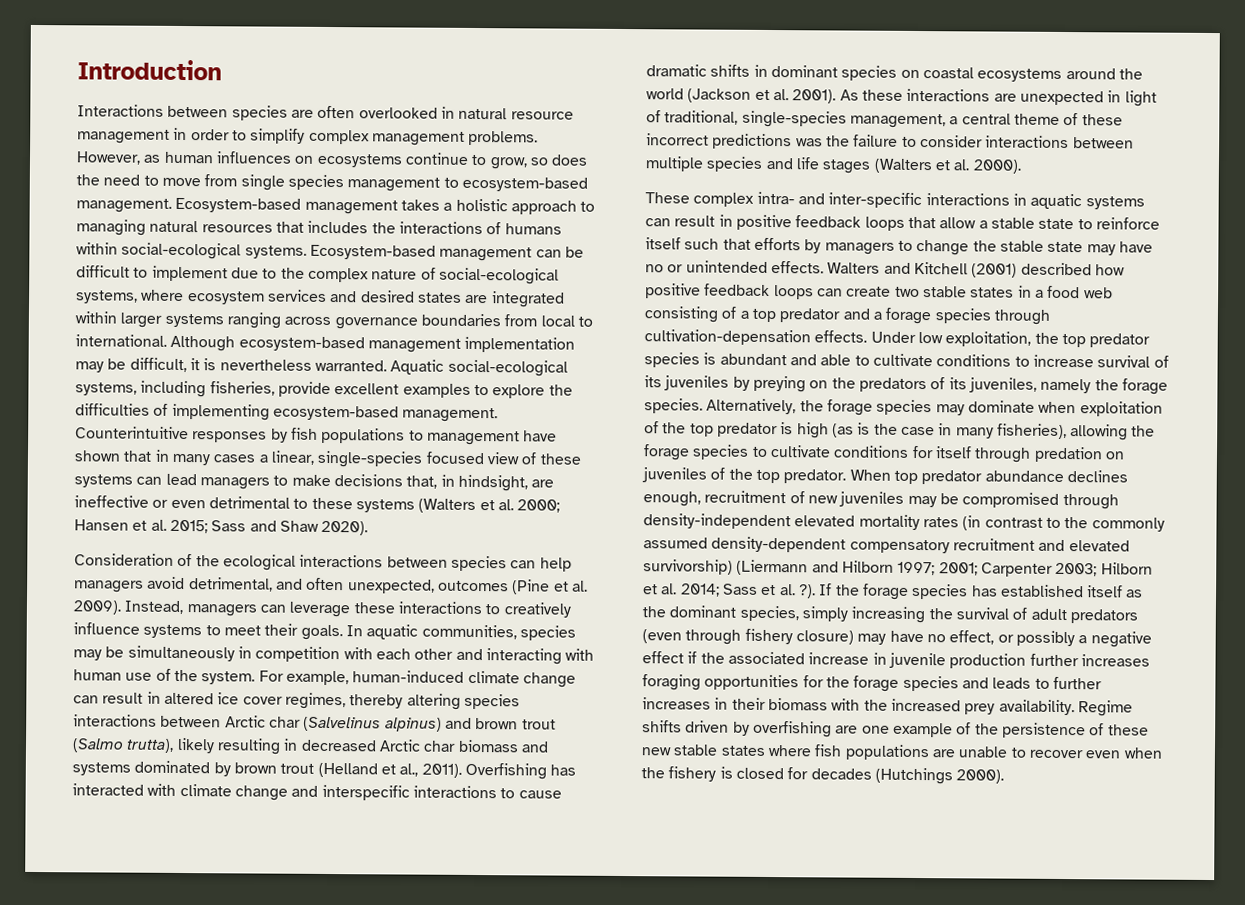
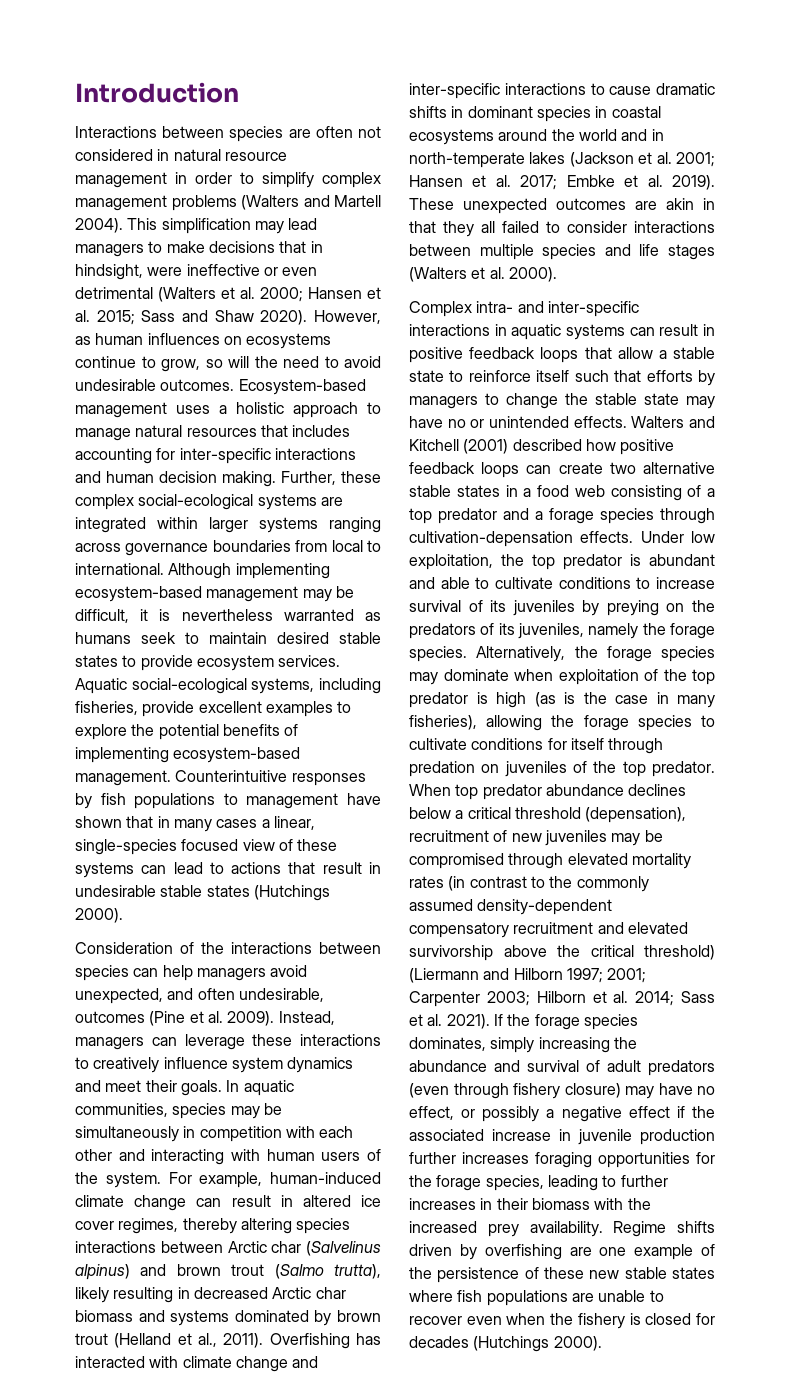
[358,107,438,119] overlooked -> [357,126,381,138] [75,149,153,161] not considered
[468,130,539,146] problems. -> [171,195,381,211] [75,218,318,234] [75,241,323,257] [75,264,318,280] [75,287,381,302] [75,310,308,325] problems (Walters and Martell 2004). This simplification may lead managers to make decisions that in hindsight, were ineffective or even detrimental (Walters et al. 2000; Hansen et al. 2015; Sass and Shaw 2020).
[551,154,589,166] does -> [228,356,249,368] will
[161,174,588,192] [76,197,440,215] move from single species management to ecosystem-based management. Ecosystem-based management takes -> [344,356,381,368] [75,379,366,395] [75,402,210,418] avoid undesirable outcomes. Ecosystem-based management uses
[76,219,146,236] managing -> [75,428,131,441] manage
[371,221,562,235] [76,242,584,262] [76,265,559,285] [76,289,462,305] the interactions of humans within social-ecological systems. Ecosystem-based management can be difficult to implement due to the complex nature of social-ecological systems, where ecosystem services and desired states -> [75,448,356,464] [75,471,381,487] [75,494,317,510] accounting for inter-specific interactions and human decision making. Further, these complex social-ecological systems
(236, 343) none -> [235,563,330,579] implementing
[464,336,576,353] implementation -> (299, 594) none
[314,359,387,372] warranted. -> [283,609,382,621] [75,632,381,644] [75,655,341,671] warranted as humans seek to maintain desired stable states to provide ecosystem services.
[75,403,150,416] difficulties -> [158,724,280,740] potential benefits
[199,474,555,492] [74,495,561,514] [74,519,369,536] managers to make decisions that, in hindsight, are ineffective or even detrimental to these systems (Walters et al. 2000; Hansen et al. 2015; Sass and Shaw 2020). -> [209,862,381,874] [75,885,330,901] [75,908,123,923] to actions that result in undesirable stable states (Hutchings 2000).
[222,554,296,571] ecological -> (224, 948) none
[188,577,273,592] detrimental, -> [75,988,163,1004] unexpected,
[347,579,435,594] unexpected, -> [238,988,324,1002] undesirable,
[143,624,221,639] systems to -> [231,1057,354,1073] [75,1080,101,1092] system dynamics and
[125,672,153,681] use -> [321,1152,361,1161] users
[321,784,410,801] interspecific -> [409,83,500,99] inter-specific
[900,69,920,79] on -> [595,106,608,118] in
[687,88,1157,107] [646,110,1123,129] [646,133,899,150] (Jackson et al. 2001). As these interactions are unexpected in light of traditional, single-species management, a central theme of these incorrect predictions was the failure -> [621,129,664,141] [409,152,715,168] [409,175,715,190] [409,198,715,214] [409,221,539,237] and in north-temperate lakes (Jackson et al. 2001; Hansen et al. 2017; Embke et al. 2019). These unexpected outcomes are akin in that they all failed
[645,192,755,207] These complex -> [409,301,472,317] Complex
(920, 292) none -> [643,462,715,474] alternative
[644,352,700,368] species -> (622, 562) none
[643,491,701,507] enough, -> [409,807,687,823] below a critical threshold (depensation),
[643,513,791,530] density-independent -> (564, 861) none
[643,559,733,575] survivorship) -> [409,945,715,961] survivorship above the critical threshold)
[798,584,816,599] ?). -> [446,1014,490,1029] 2021).
[971,584,1144,598] [642,605,799,622] has established itself as the dominant species, -> [409,1037,486,1051] dominates,
(953, 614) none -> [409,1060,520,1072] abundance and
[902,675,1032,692] species and leads -> [485,1175,598,1191] species, leading

